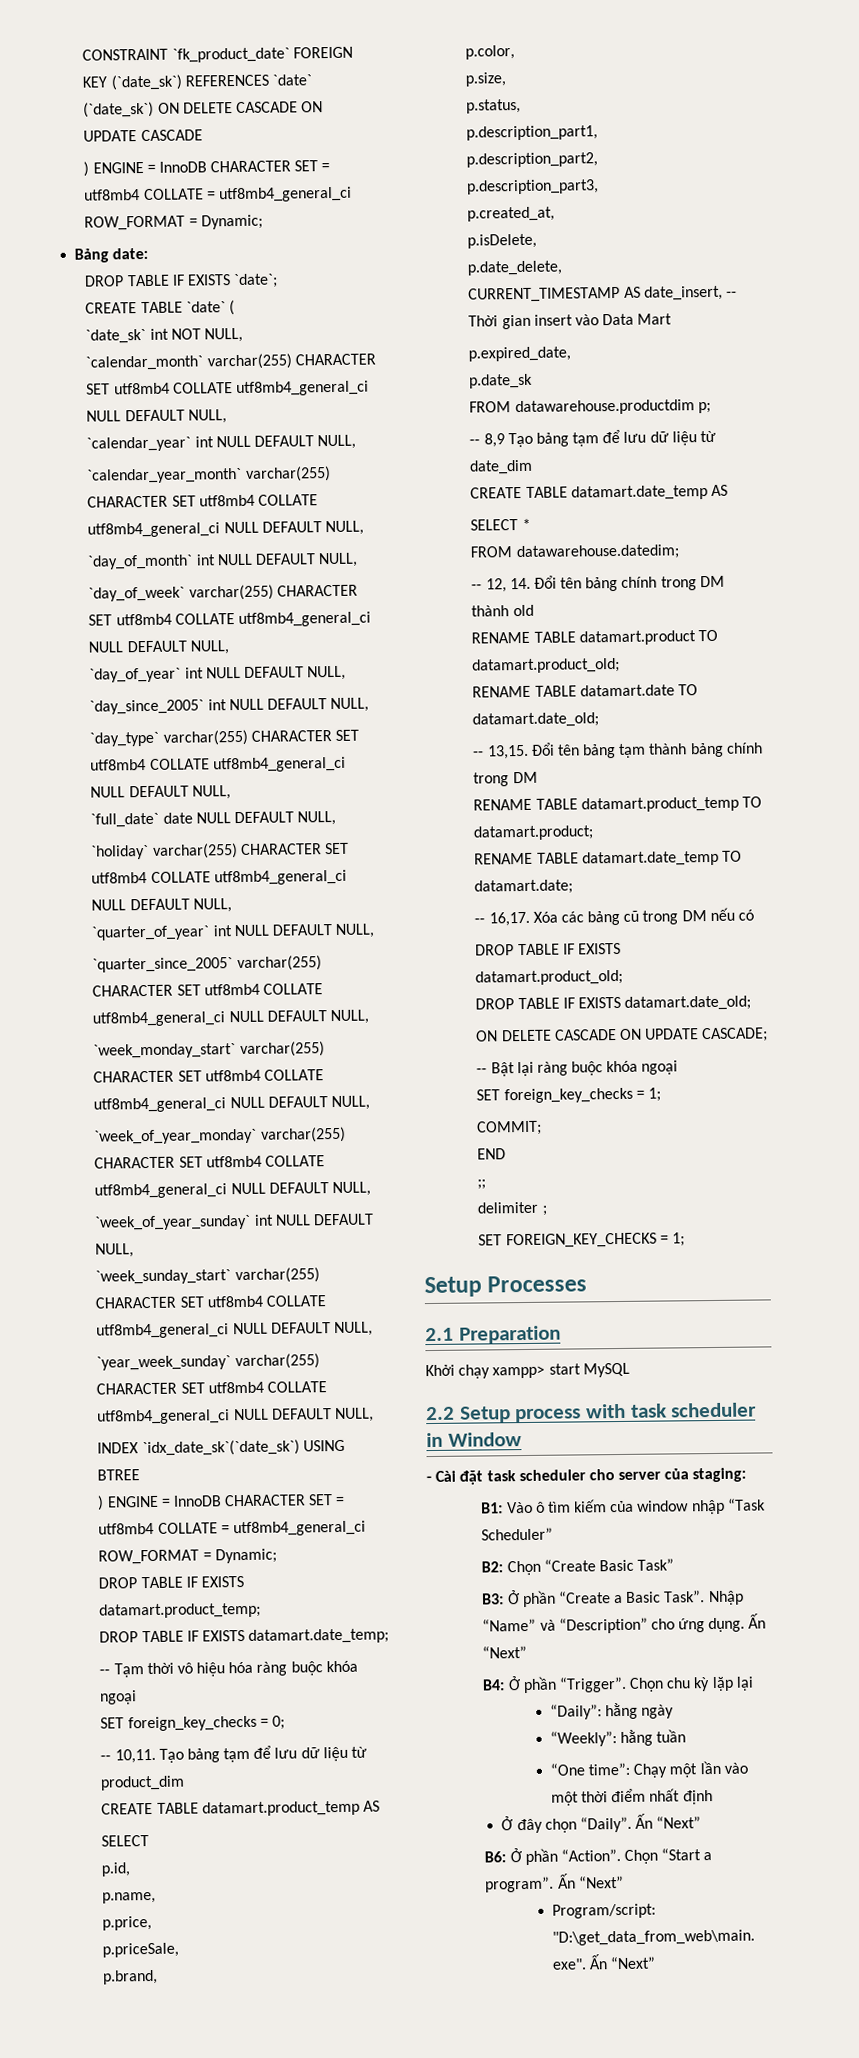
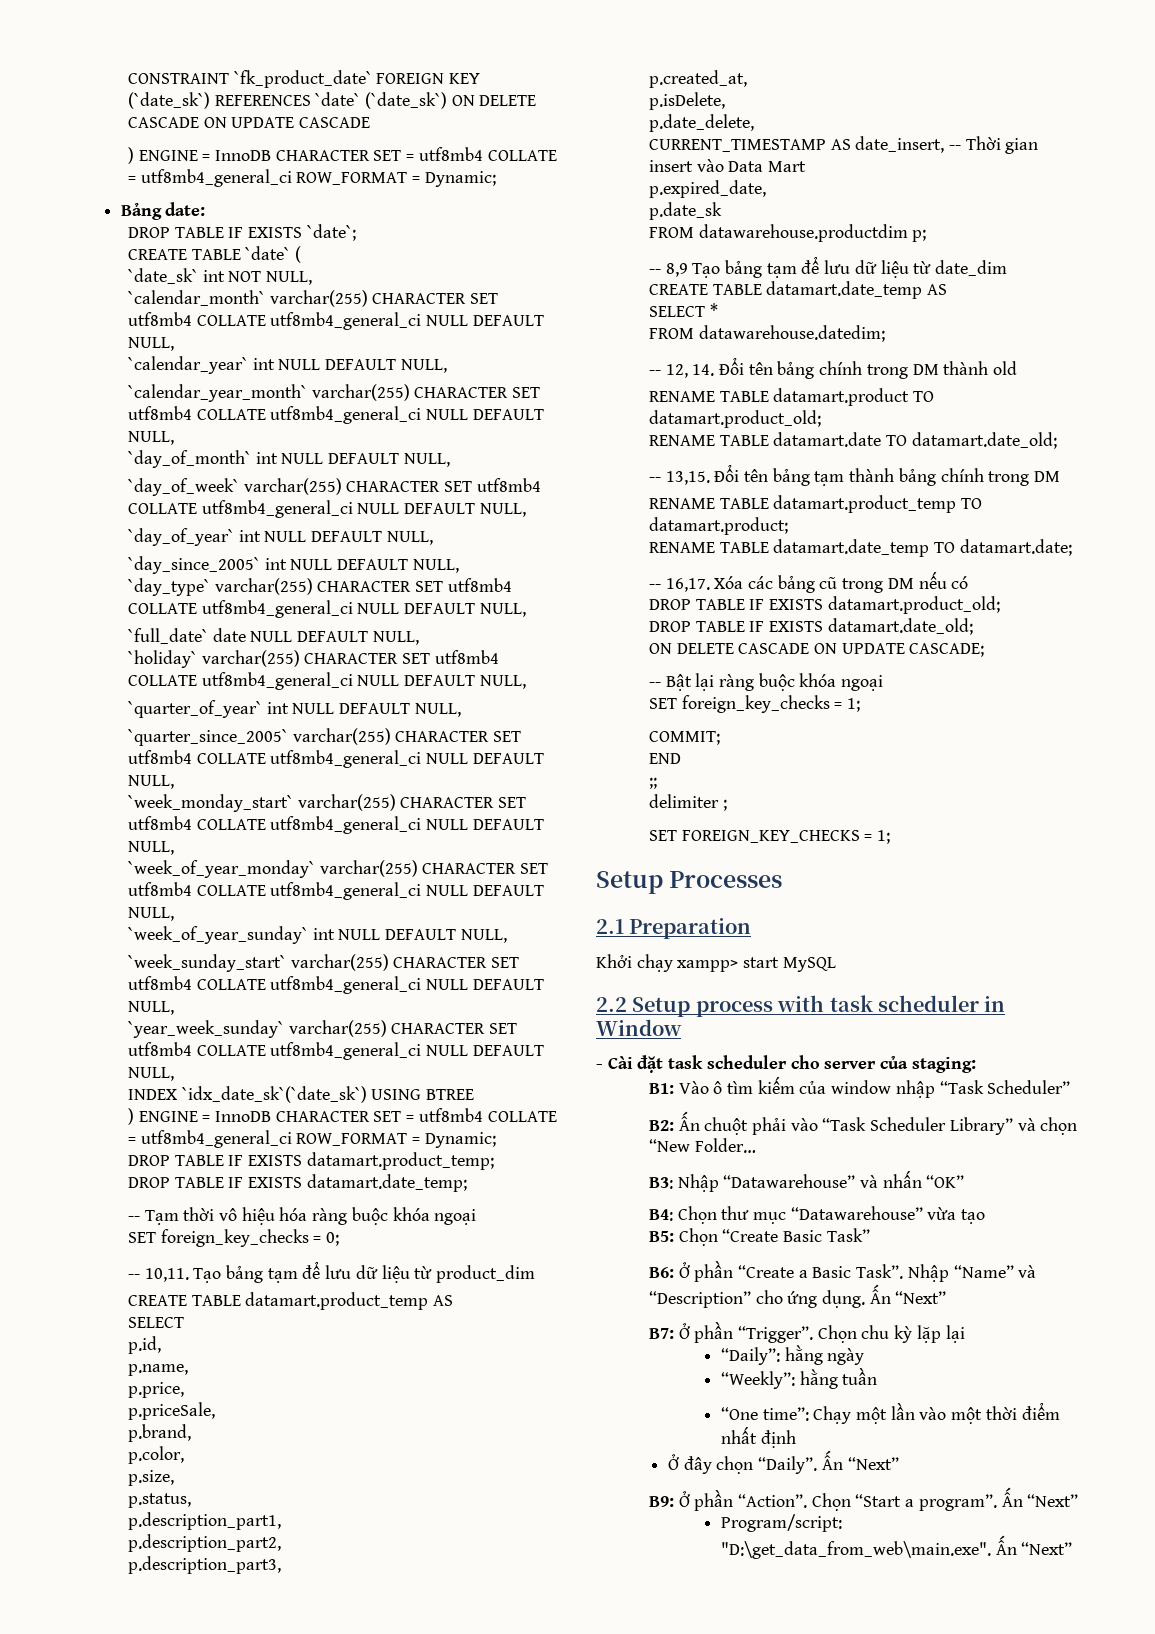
(504, 1567) none -> [678,1111,1078,1135] [648,1138,756,1153] [648,1170,965,1192] [648,1206,986,1224] [648,1231,674,1242] Ấn chuột phải vào “Task Scheduler Library” và chọn “New Folder… // B3: Nhập “Datawarehouse” và nhấn “OK” // B4: Chọn thư mục “Datawarehouse” vừa tạo // B5:
[482,1593,505,1605] B3: -> [648,1267,674,1278] B6:
[482,1679,506,1691] B4: -> [648,1328,674,1339] B7:
[484,1851,507,1863] B6: -> [648,1496,674,1507] B9:

